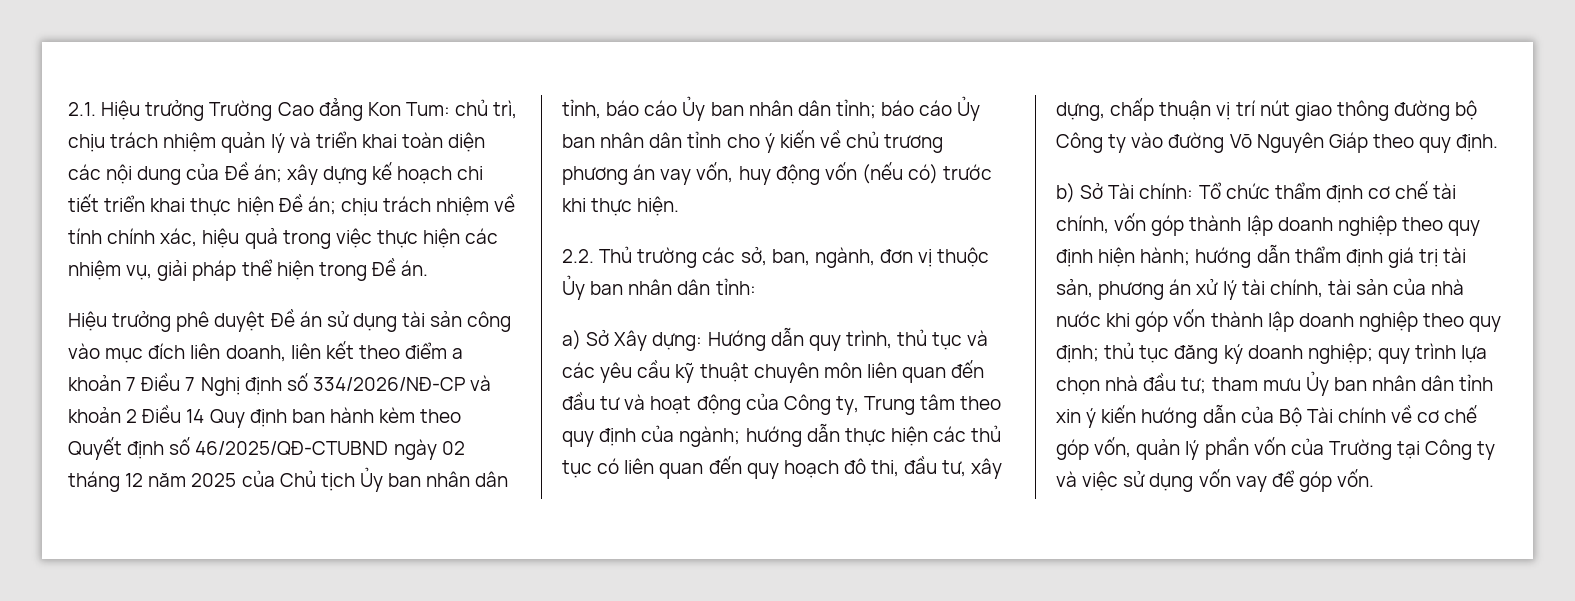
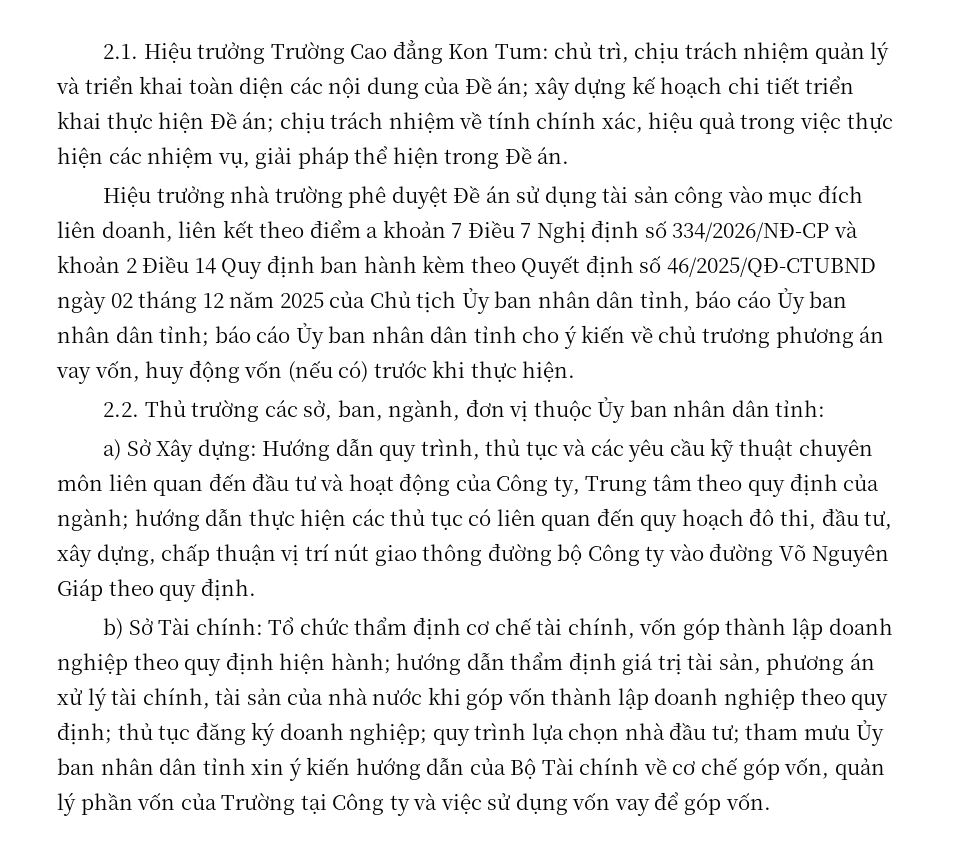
(172, 321) none -> [230,186,343,208] nhà trường

